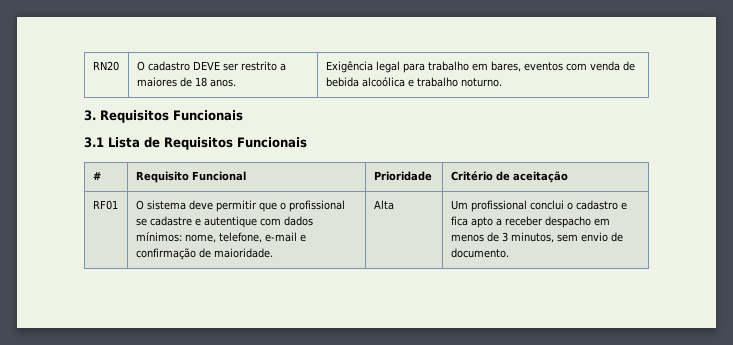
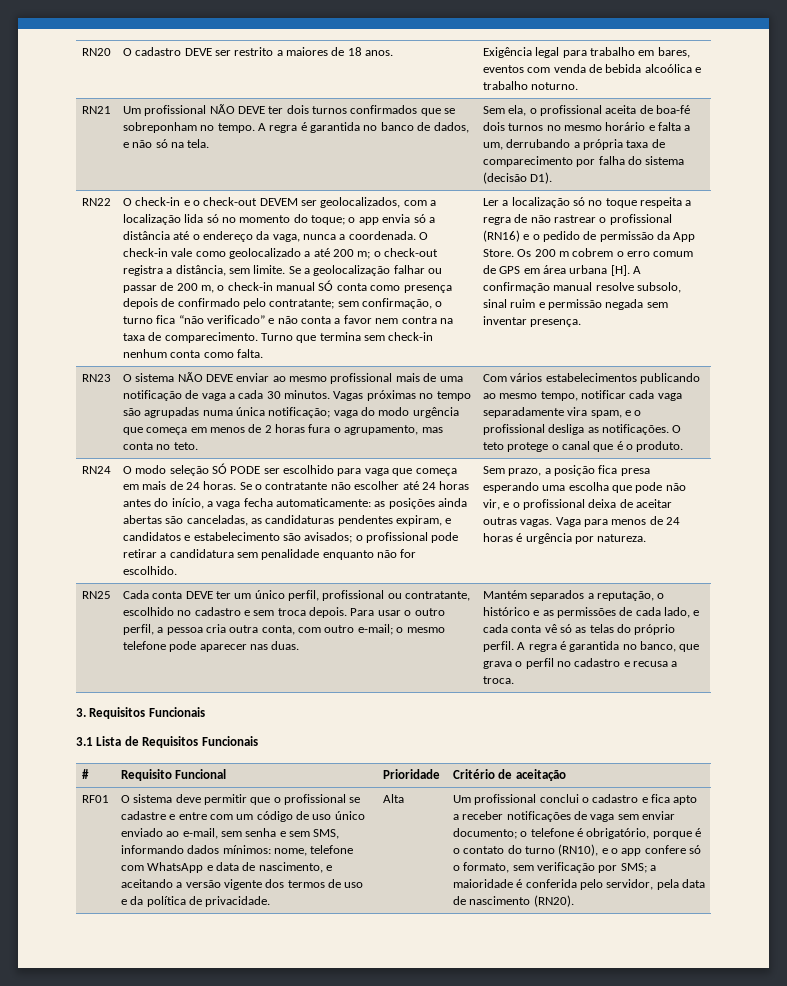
(502, 82) none -> [81,106,111,114] [122,104,456,116] [122,122,469,133] [122,139,210,148] [482,105,691,116] [482,122,691,131] [482,139,665,150] [482,156,685,167] [482,172,553,184] [81,198,111,206] [122,197,437,208] [122,214,435,225] [122,231,429,242] [122,248,439,259] [122,265,443,276] [122,280,452,293] [122,298,443,309] [122,315,453,324] [122,332,434,343] [122,349,263,358] [482,197,692,208] [482,214,672,225] [482,230,696,242] [482,248,694,257] [482,265,642,276] [482,282,681,293] [482,299,668,310] [482,316,582,327] [81,374,111,382] [122,372,463,384] [122,390,471,401] [122,407,459,418] [122,424,443,435] [122,442,198,450] [482,373,700,384] [482,390,682,401] [482,407,642,418] [482,424,682,435] [482,441,684,452] [81,466,111,474] [122,463,457,476] [122,481,470,490] [122,498,468,509] [122,515,452,526] [122,532,459,543] [122,549,417,560] [122,566,177,575] [482,465,650,476] [482,482,686,493] [482,499,673,510] [482,516,681,527] [482,533,647,544] [81,591,111,599] [122,590,471,601] [122,607,445,618] [122,624,445,635] [122,641,300,652] [482,590,665,601] [482,607,700,618] [482,624,676,635] [482,641,700,652] [482,658,678,669] [482,676,514,684] // RN21 | Um profissional NÃO DEVE ter dois turnos confirmados que se sobreponham no tempo. A regra é garantida no banco de dados, e não só na tela. | Sem ela, o profissional aceita de boa-fé dois turnos no mesmo horário e falta a um, derrubando a própria taxa de comparecimento por falha do sistema (decisão D1). // RN22 | O check-in e o check-out DEVEM ser geolocalizados, com a localização lida só no momento do toque; o app envia só a distância até o endereço da vaga, nunca a coordenada. O check-in vale como geolocalizado a até 200 m; o check-out registra a distância, sem limite. Se a geolocalização falhar ou passar de 200 m, o check-in manual SÓ conta como presença depois de confirmado pelo contratante; sem confirmação, o turno fica “não verificado” e não conta a favor nem contra na taxa de comparecimento. Turno que termina sem check-in nenhum conta como falta. | Ler a localização só no toque respeita a regra de não rastrear o profissional (RN16) e o pedido de permissão da App Store. Os 200 m cobrem o erro comum de GPS em área urbana [H]. A confirmação manual resolve subsolo, sinal ruim e permissão negada sem inventar presença. // RN23 | O sistema NÃO DEVE enviar ao mesmo profissional mais de uma notificação de vaga a cada 30 minutos. Vagas próximas no tempo são agrupadas numa única notificação; vaga do modo urgência que começa em menos de 2 horas fura o agrupamento, mas conta no teto. | Com vários estabelecimentos publicando ao mesmo tempo, notificar cada vaga separadamente vira spam, e o profissional desliga as notificações. O teto protege o canal que é o produto. // RN24 | O modo seleção SÓ PODE ser escolhido para vaga que começa em mais de 24 horas. Se o contratante não escolher até 24 horas antes do início, a vaga fecha automaticamente: as posições ainda abertas são canceladas, as candidaturas pendentes expiram, e candidatos e estabelecimento são avisados; o profissional pode retirar a candidatura sem penalidade enquanto não for escolhido. | Sem prazo, a posição fica presa esperando uma escolha que pode não vir, e o profissional deixa de aceitar outras vagas. Vaga para menos de 24 horas é urgência por natureza. // RN25 | Cada conta DEVE ter um único perfil, profissional ou contratante, escolhido no cadastro e sem troca depois. Para usar o outro perfil, a pessoa cria outra conta, com outro e-mail; o mesmo telefone pode aparecer nas duas. | Mantém separados a reputação, o histórico e as permissões de cada lado, e cada conta vê só as telas do próprio perfil. A regra é garantida no banco, que grava o perfil no cadastro e recusa a troca.
[203,216,313,228] [135,232,306,243] [135,248,273,260] autentique com dados mínimos: nome, telefone, e-mail e confirmação de maioridade. -> [178,811,365,822] [120,828,340,839] [120,845,354,856] [120,862,333,873] [120,879,364,890] [120,896,271,907] entre com um código de uso único enviado ao e-mail, sem senha e sem SMS, informando dados mínimos: nome, telefone com WhatsApp e data de nascimento, e aceitando a versão vigente dos termos de uso e da política de privacidade.
[544,216,610,228] [450,232,623,243] [450,248,509,258] despacho em menos de 3 minutos, sem envio de documento. -> [506,811,676,822] [452,828,702,839] [452,844,702,856] [452,862,657,873] [452,879,706,890] [452,895,574,907] notificações de vaga sem enviar documento; o telefone é obrigatório, porque é o contato do turno (RN10), e o app confere só o formato, sem verificação por SMS; a maioridade é conferida pelo servidor, pela data de nascimento (RN20).

